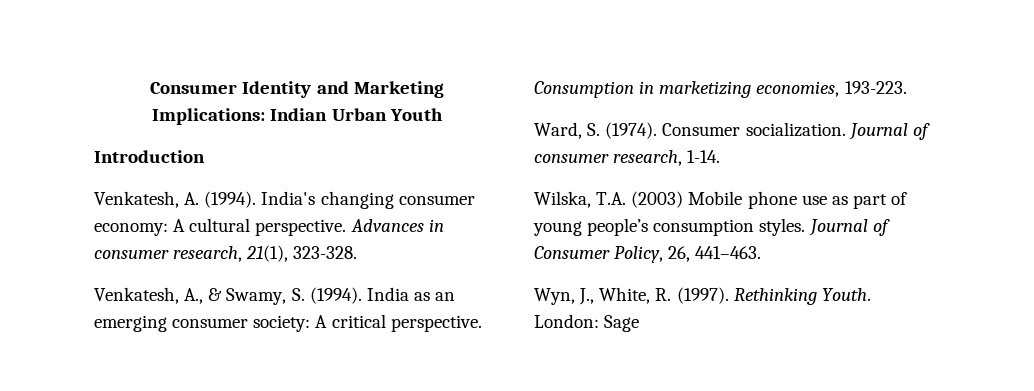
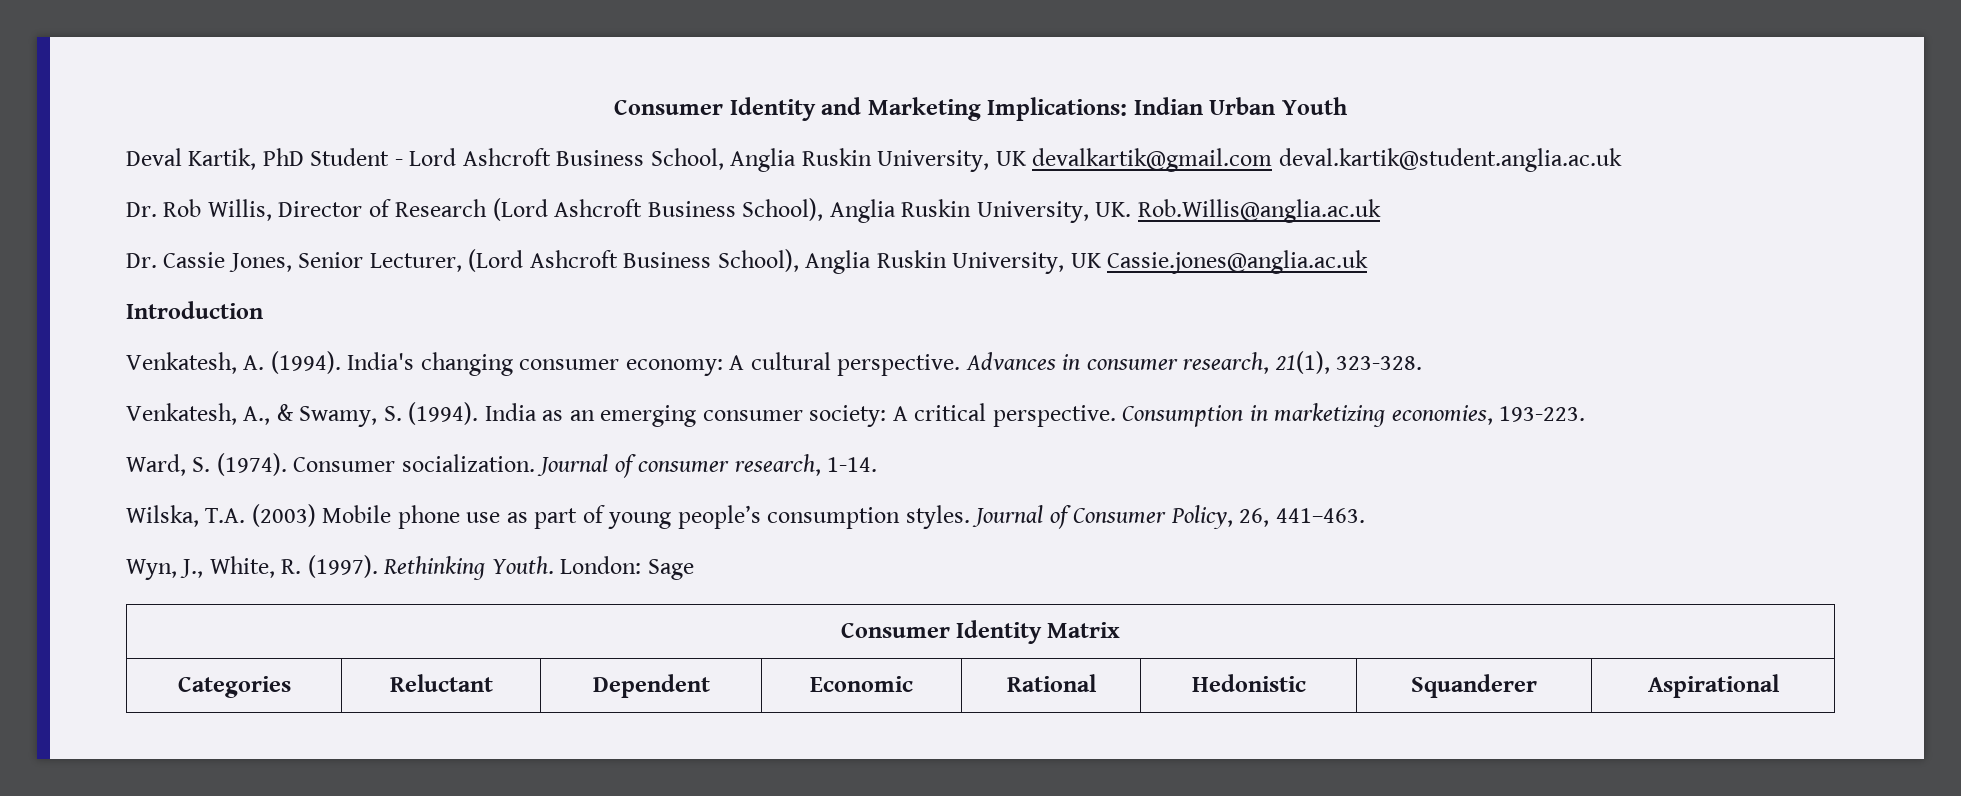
(443, 114) none -> [126,148,1622,172] [126,198,1381,223] [126,249,1369,274] // Deval Kartik, PhD Student - Lord Ashcroft Business School, Anglia Ruskin University, UK devalkartik@gmail.com deval.kartik@student.anglia.ac.uk // Dr. Rob Willis, Director of Research (Lord Ashcroft Business School), Anglia Ruskin University, UK. Rob.Willis@anglia.ac.uk // Dr. Cassie Jones, Senior Lecturer, (Lord Ashcroft Business School), Anglia Ruskin University, UK Cassie.jones@anglia.ac.uk
(640, 323) none -> [840,620,1121,644] [177,676,291,698] [389,674,493,692] [592,674,710,698] [810,676,913,692] [1006,674,1097,692] [1191,674,1306,692] [1411,674,1537,698] [1647,674,1780,698] // Consumer Identity Matrix // Categories | Reluctant | Dependent | Economic | Rational | Hedonistic | Squanderer | Aspirational

